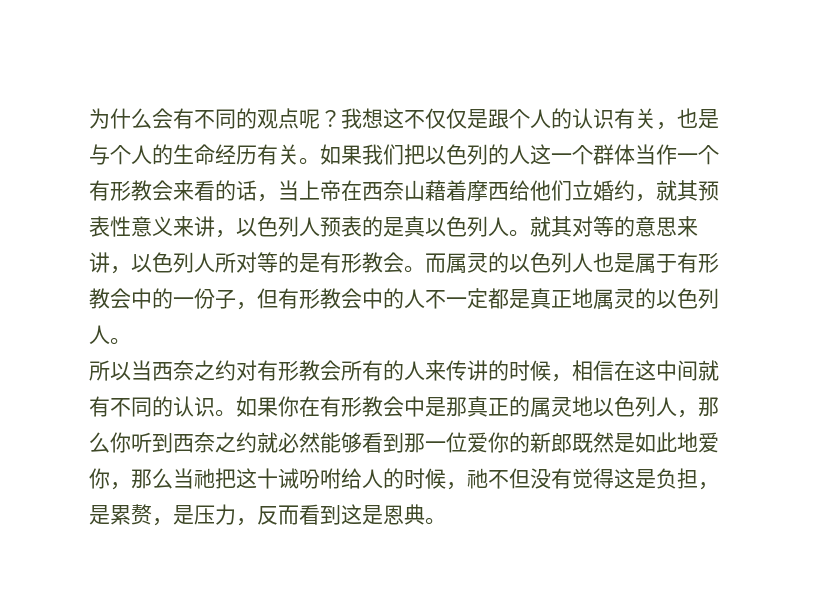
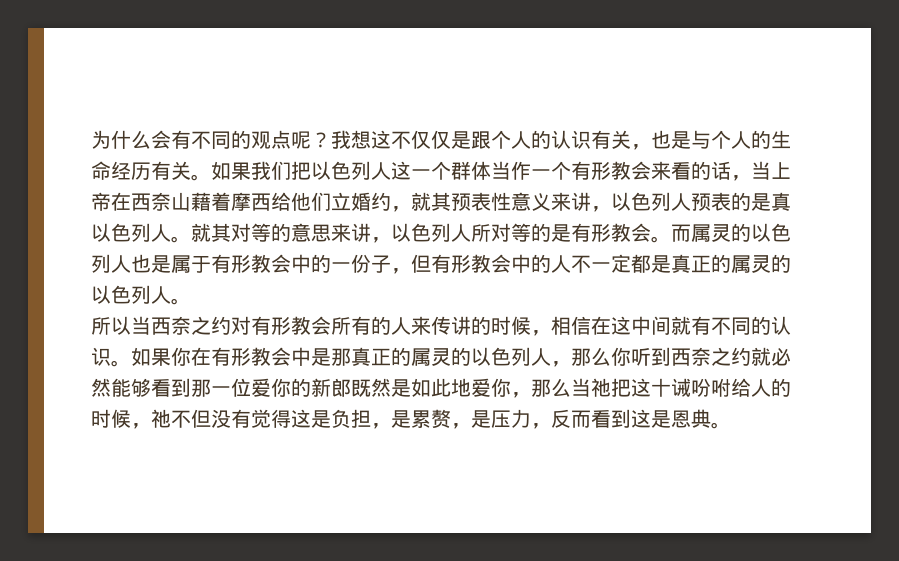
[488,144,509,165] 的 -> (371, 170) none
[572,288,593,308] 地 -> [711,254,731,273] 的
[572,396,593,416] 地 -> [451,347,471,366] 的

